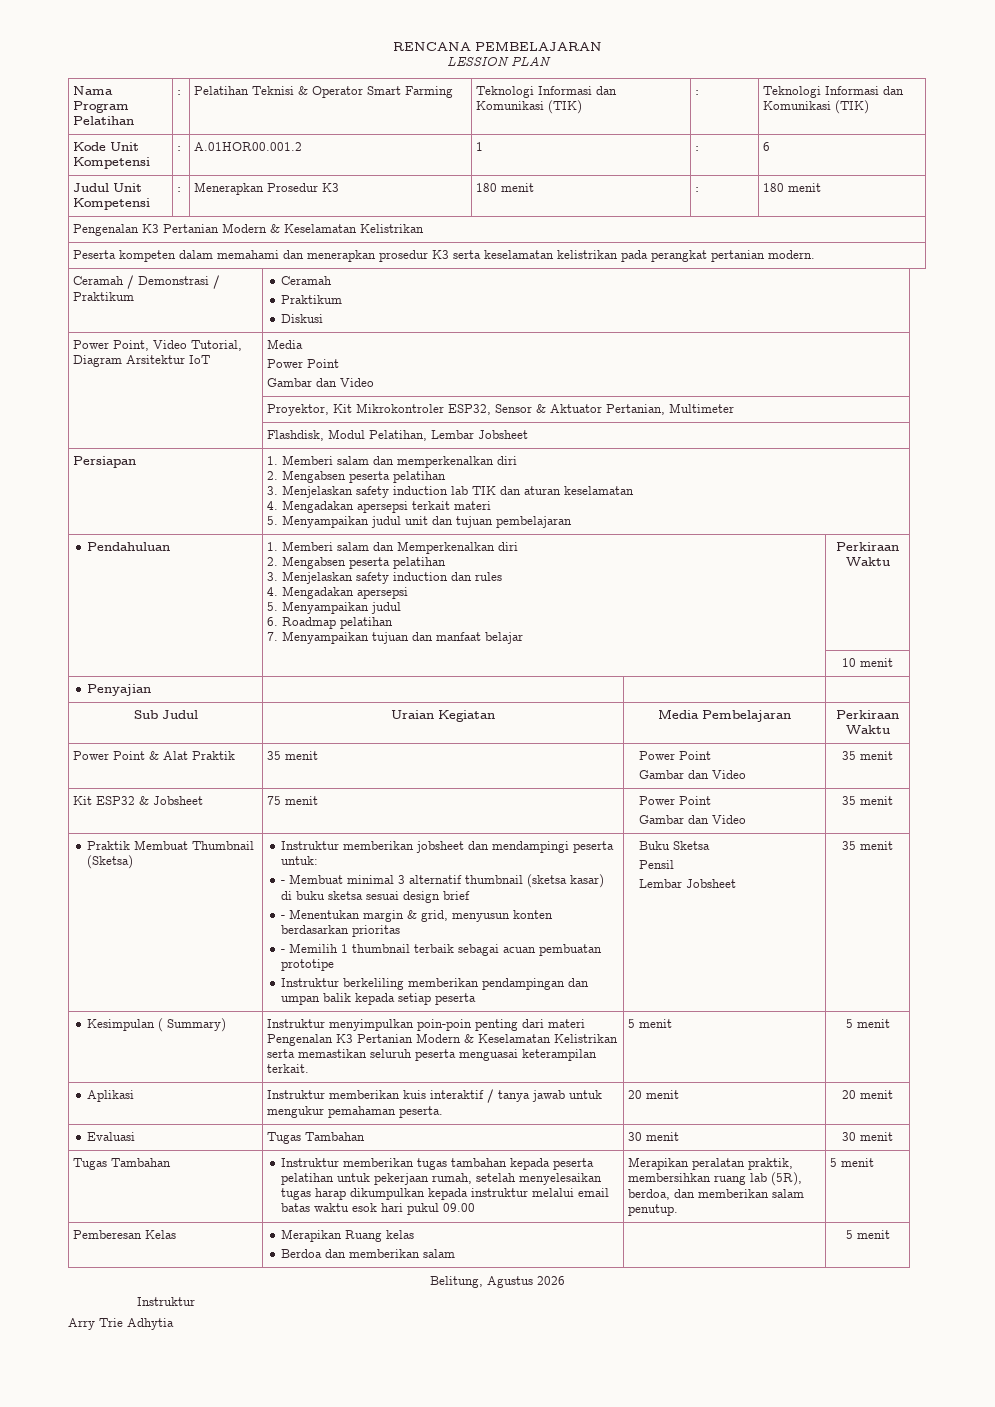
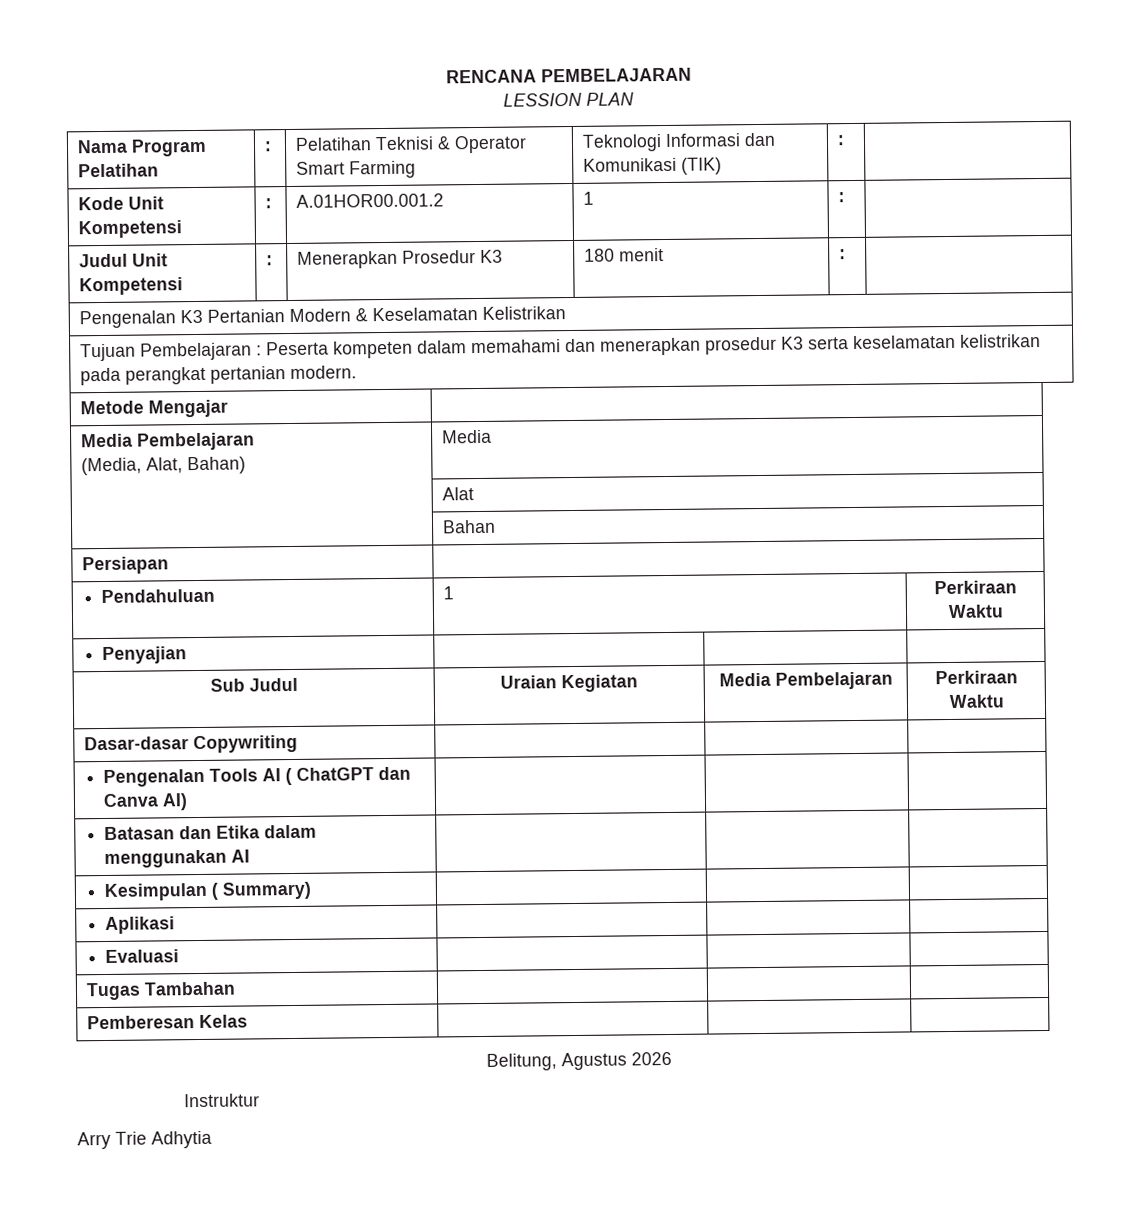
[763,86,905,98] [763,100,870,114] Teknologi Informasi dan Komunikasi (TIK) -> (845, 140) none
[763,142,771,151] 6 -> (845, 197) none
[763,183,822,192] 180 menit -> (846, 254) none
(425, 228) none -> [79,342,262,362] Tujuan Pembelajaran :
[73,275,221,289] [73,292,135,301] [281,276,333,285] [281,295,343,304] [281,314,324,323] [73,340,243,351] [73,355,211,367] [267,339,304,349] [267,359,340,368] [267,378,375,387] [267,403,735,416] [267,429,529,441] [73,456,137,468] [267,455,518,468] [267,470,447,483] [267,485,635,498] [267,500,492,513] [267,515,573,528] [87,542,171,551] [267,541,519,554] [267,556,447,569] [267,571,503,584] [267,586,409,599] [267,601,402,614] [267,617,394,629] [267,631,524,644] [836,542,899,551] [845,557,890,566] [842,658,893,667] Ceramah / Demonstrasi / Praktikum | Ceramah // Praktikum // Diskusi // Power Point, Video Tutorial, Diagram Arsitektur IoT | Media // Power Point // Gambar dan Video // | Proyektor, Kit Mikrokontroler ESP32, Sensor & Aktuator Pertanian, Multimeter // | Flashdisk, Modul Pelatihan, Lembar Jobsheet // Persiapan | 1. Memberi salam dan memperkenalkan diri // 2. Mengabsen peserta pelatihan // 3. Menjelaskan safety induction lab TIK dan aturan keselamatan // 4. Mengadakan apersepsi terkait materi // 5. Menyampaikan judul unit dan tujuan pembelajaran // Pendahuluan | 1. Memberi salam dan Memperkenalkan diri // 2. Mengabsen peserta pelatihan // 3. Menjelaskan safety induction dan rules // 4. Mengadakan apersepsi // 5. Menyampaikan judul // 6. Roadmap pelatihan // 7. Menyampaikan tujuan dan manfaat belajar | Perkiraan Waktu // | | 10 menit -> [79,399,228,418] [80,432,255,451] [80,456,246,476] [441,429,492,444] [441,487,474,501] [441,519,496,534] [81,556,169,575] [100,588,215,604] [442,586,454,600] [933,580,1017,595] [947,604,1004,619] Metode Mengajar | // Media Pembelajaran // (Media, Alat, Bahan) | Media // | Alat // | Bahan // Persiapan | // Pendahuluan | 1 | Perkiraan Waktu
[73,751,236,760] [267,751,319,760] [638,751,711,760] [638,770,746,779] [842,751,893,760] [73,796,204,805] [267,796,319,805] [638,796,711,805] [638,815,746,824] [842,796,893,805] [87,840,255,850] [87,855,134,869] [281,841,615,853] [281,856,319,865] [281,874,605,888] [281,891,471,903] [281,909,554,922] [281,925,401,937] [281,943,603,956] [281,959,335,971] [281,978,590,990] [281,993,477,1005] [638,841,710,850] [638,860,674,869] [638,879,736,888] [842,841,893,850] [87,1018,227,1032] [267,1019,586,1031] [267,1033,619,1046] [267,1049,598,1061] [267,1064,310,1073] [628,1019,673,1028] [845,1019,890,1028] [87,1090,135,1102] [267,1089,603,1103] [267,1106,444,1118] [628,1090,680,1099] [842,1090,893,1099] [87,1132,136,1141] [267,1132,366,1144] [628,1132,680,1141] [842,1132,893,1141] [73,1158,172,1170] [281,1158,595,1170] [281,1173,603,1185] [281,1188,610,1200] [281,1203,476,1215] [628,1157,794,1170] [628,1172,803,1186] [628,1189,805,1200] [628,1204,679,1216] [830,1158,875,1167] [73,1230,177,1239] [281,1229,415,1242] [281,1249,456,1258] [845,1230,890,1239] Power Point & Alat Praktik | 35 menit | Power Point // Gambar dan Video | 35 menit // Kit ESP32 & Jobsheet | 75 menit | Power Point // Gambar dan Video | 35 menit // Praktik Membuat Thumbnail (Sketsa) | Instruktur memberikan jobsheet dan mendampingi peserta untuk: // - Membuat minimal 3 alternatif thumbnail (sketsa kasar) di buku sketsa sesuai design brief // - Menentukan margin & grid, menyusun konten berdasarkan prioritas // - Memilih 1 thumbnail terbaik sebagai acuan pembuatan prototipe // Instruktur berkeliling memberikan pendampingan dan umpan balik kepada setiap peserta | Buku Sketsa // Pensil // Lembar Jobsheet | 35 menit // Kesimpulan ( Summary) | Instruktur menyimpulkan poin-poin penting dari materi Pengenalan K3 Pertanian Modern & Keselamatan Kelistrikan serta memastikan seluruh peserta menguasai keterampilan terkait. | 5 menit | 5 menit // Aplikasi | Instruktur memberikan kuis interaktif / tanya jawab untuk mengukur pemahaman peserta. | 20 menit | 20 menit // Evaluasi | Tugas Tambahan | 30 menit | 30 menit // Tugas Tambahan | Instruktur memberikan tugas tambahan kepada peserta pelatihan untuk pekerjaan rumah, setelah menyelesaikan tugas harap dikumpulkan kepada instruktur melalui email batas waktu esok hari pukul 09.00 | Merapikan peralatan praktik, membersihkan ruang lab (5R), berdoa, dan memberikan salam penutup. | 5 menit // Pemberesan Kelas | Merapikan Ruang kelas // Berdoa dan memberikan salam | | 5 menit -> [83,734,298,754] [102,766,411,788] [102,793,188,811] [103,824,317,841] [103,849,250,869] [103,881,312,902] [104,916,175,935] [104,949,179,964] [85,981,236,1001] [86,1014,248,1030] Dasar-dasar Copywriting | | | // Pengenalan Tools AI ( ChatGPT dan Canva AI) | | | // Batasan dan Etika dalam menggunakan AI | | | // Kesimpulan ( Summary) | | | // Aplikasi | | | // Evaluasi | | | // Tugas Tambahan | | | // Pemberesan Kelas | | |

